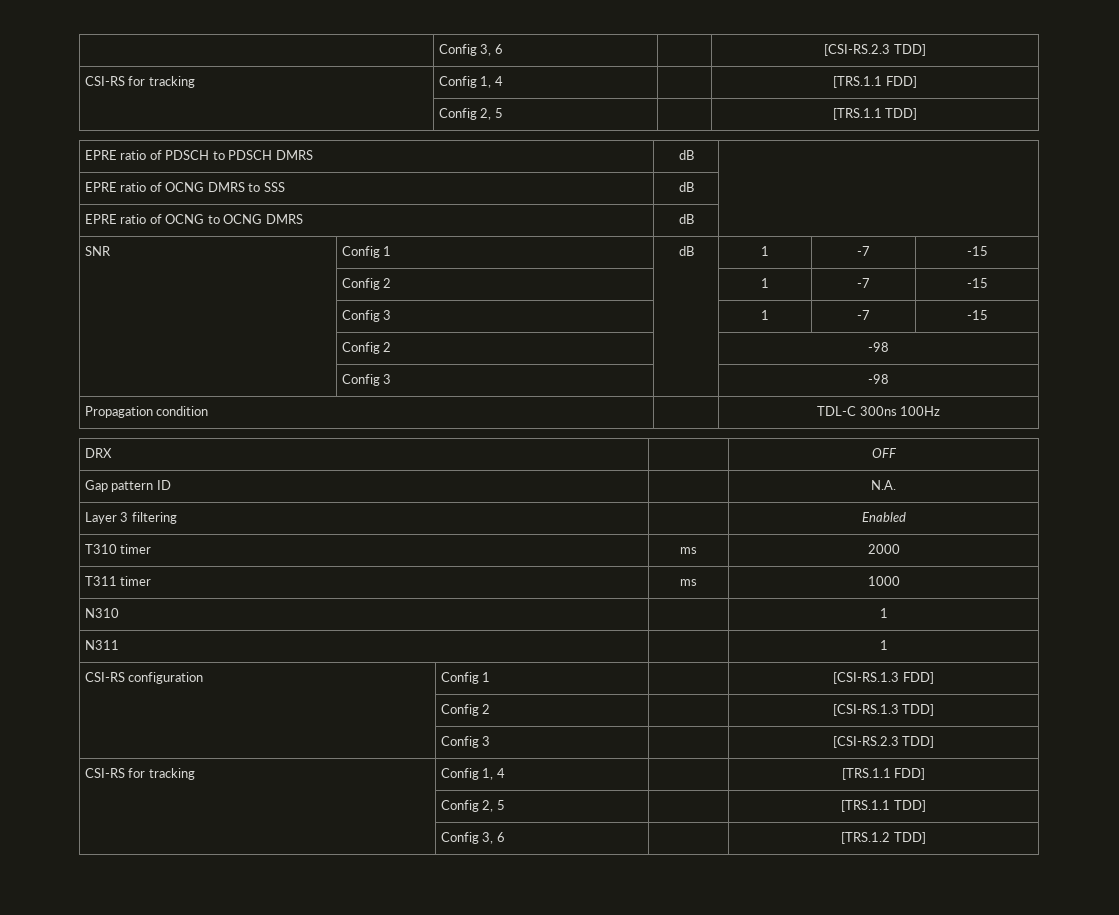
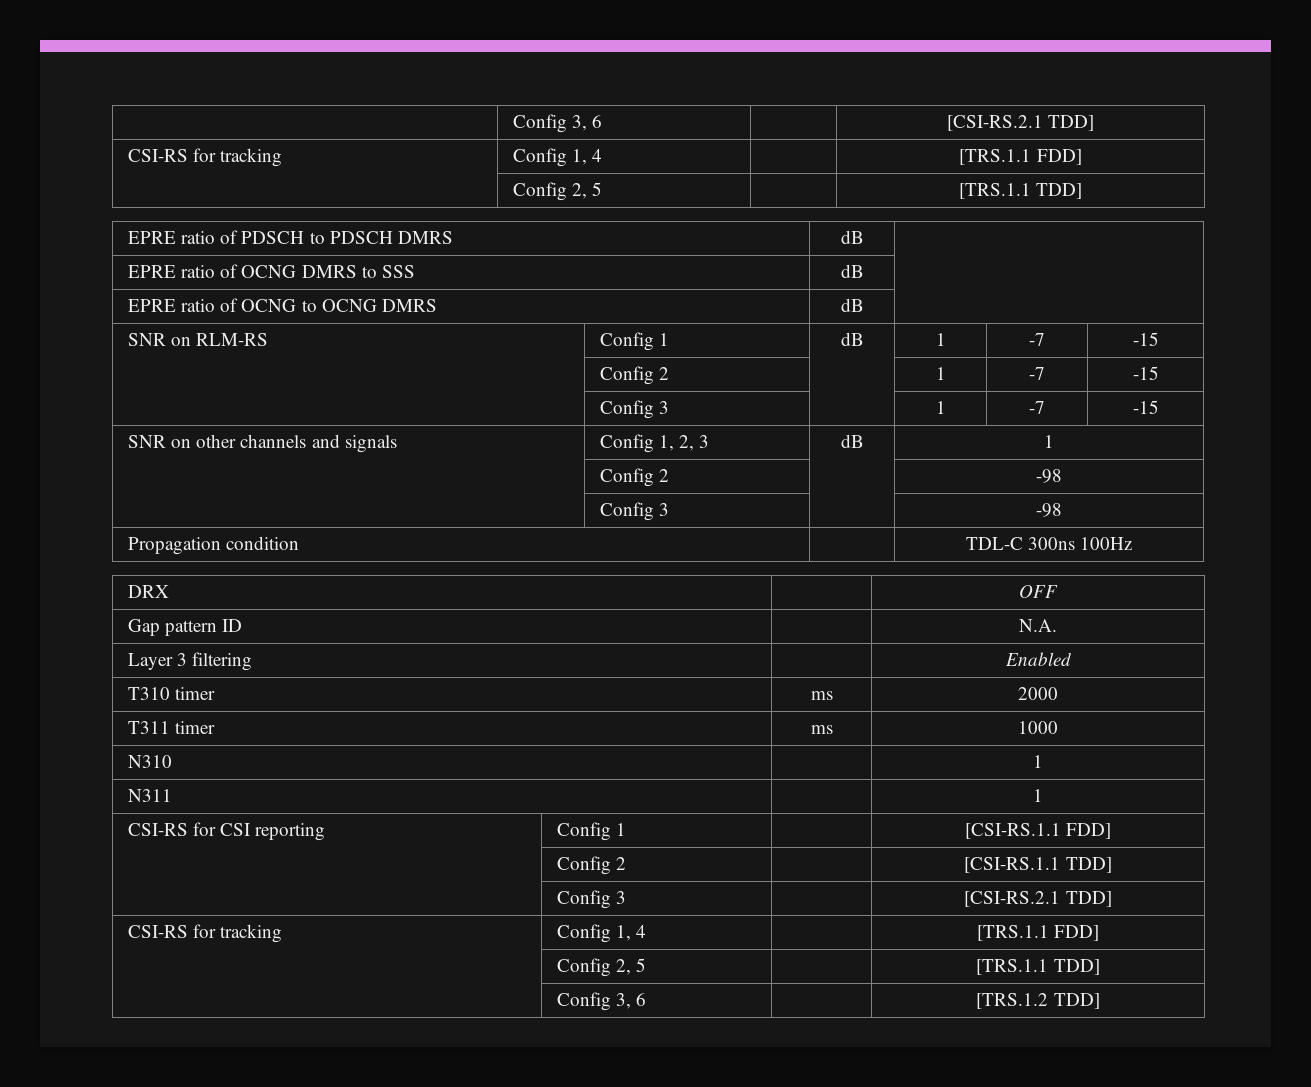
[438,44,503,56] [824,44,891,56] | Config 3, 6 | | [CSI-RS.2.3 -> [512,114,603,133] [946,115,1043,131] | Config 3, 6 | | [CSI-RS.2.1
(111, 251) none -> [171,333,269,346] on RLM-RS
(988, 315) none -> [127,434,397,453] [599,434,710,453] [840,434,864,448] [1044,435,1054,448] // SNR on other channels and signals | Config 1, 2, 3 | dB | 1
[128,672,204,684] configuration -> [193,822,326,841] for CSI reporting
[833,672,900,684] [CSI-RS.1.3 -> [964,823,1061,839] [CSI-RS.1.1
[832,704,899,716] [CSI-RS.1.3 -> [964,857,1061,873] [CSI-RS.1.1
[832,736,899,748] [CSI-RS.2.3 -> [964,891,1061,907] [CSI-RS.2.1

